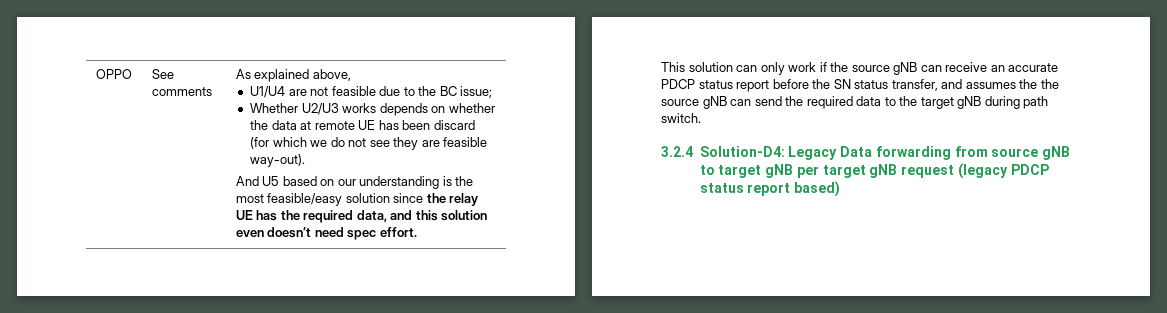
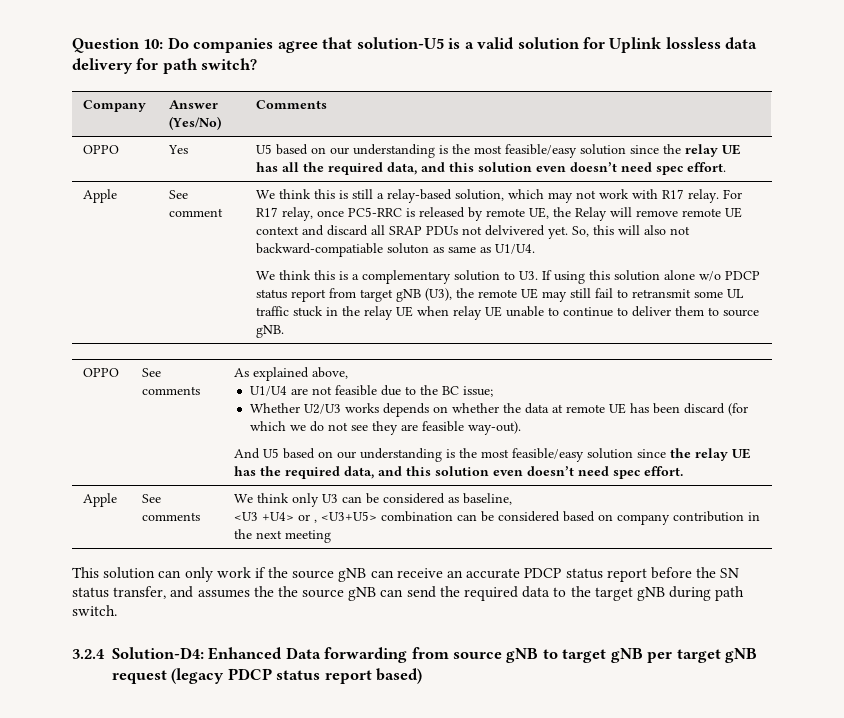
(95, 74) none -> [72,37,758,53] [72,58,258,74] [83,100,147,112] [169,100,219,109] [169,116,222,130] [256,100,328,109] [83,145,120,154] [168,145,189,154] [256,144,742,158] [256,162,727,175] [83,189,118,203] [169,190,189,199] [169,208,224,217] [256,189,743,203] [256,207,743,221] [256,225,691,239] [256,243,536,257] [256,270,761,284] [256,288,745,302] [256,306,760,320] [256,325,285,338] Question 10: Do companies agree that solution-U5 is a valid solution for Uplink lossless data delivery for path switch? // Company | Answer (Yes/No) | Comments // OPPO | Yes | U5 based on our understanding is the most feasible/easy solution since the relay UE has all the required data, and this solution even doesn’t need spec effort. // Apple | See comment | We think this is still a relay-based solution, which may not work with R17 relay. For R17 relay, once PC5-RRC is released by remote UE, the Relay will remove remote UE context and discard all SRAP PDUs not delvivered yet. So, this will also not backward-compatiable soluton as same as U1/U4. // We think this is a complementary solution to U3. If using this solution alone w/o PDCP status report from target gNB (U3), the remote UE may still fail to retransmit some UL traffic stuck in the relay UE when relay UE unable to continue to deliver them to source gNB. //
(417, 232) none -> [83,493,118,507] [142,494,162,503] [142,512,201,521] [234,493,513,507] [234,511,761,525] [234,529,332,543] // Apple | See comments | We think only U3 can be considered as baseline, // <U3 +U4> or , <U3+U5> combination can be considered based on company contribution in the next meeting
[788,146,838,160] Legacy -> [208,647,283,660] Enhanced

